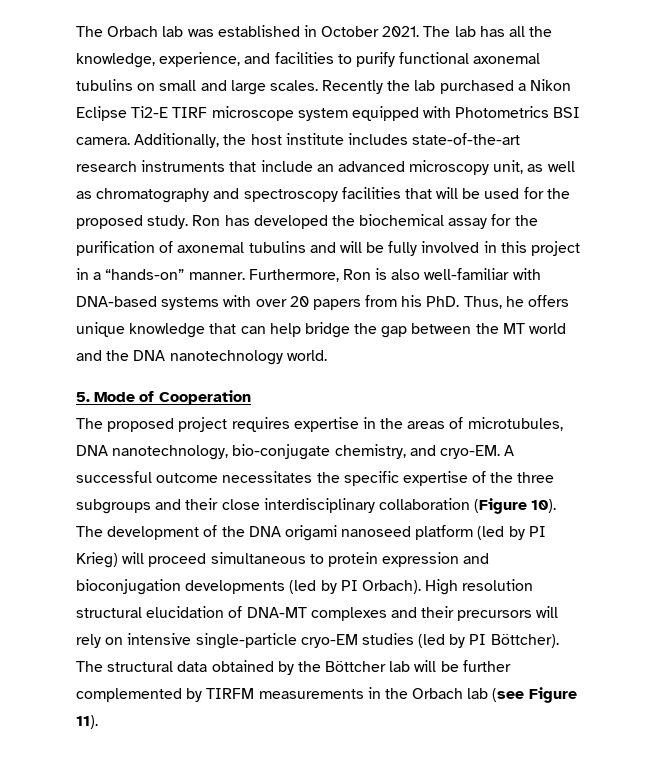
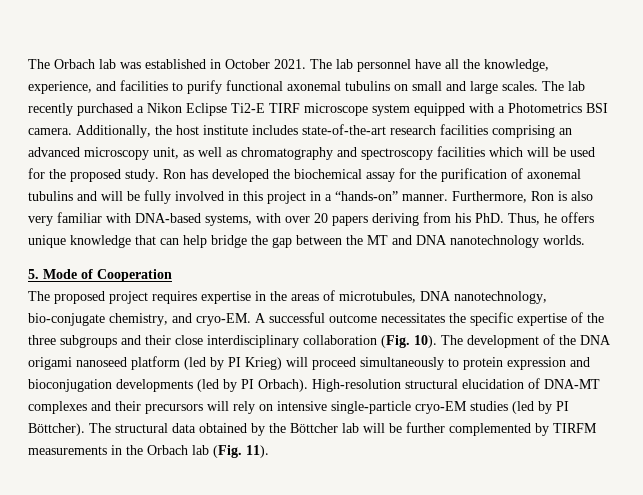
[479,26,505,37] has -> [357,59,441,72] personnel have
[322,80,436,94] Recently the lab -> [542,81,585,91] [28,103,73,116] The lab recently
(452, 112) none -> [498,106,505,113] a
[141,160,313,172] instruments that include -> [440,124,555,138] facilities comprising
[404,188,432,199] that -> [489,147,523,157] which
[424,268,510,280] well-familiar -> [28,212,102,226] very familiar
[161,297,220,310] systems -> [205,214,252,226] systems,
(361, 304) none -> [372,213,419,226] deriving
[529,323,567,334] [76,350,130,361] world and the -> [392,235,412,245] and
[286,350,327,361] world. -> [543,235,585,245] worlds.
[474,498,528,514] (Figure -> [381,335,410,348] (Fig.
[210,552,306,564] simultaneous -> [360,357,444,370] simultaneously
[425,579,534,595] High resolution -> [312,379,401,392] High-resolution
[492,687,577,703] (see Figure -> [213,445,242,458] (Fig.

